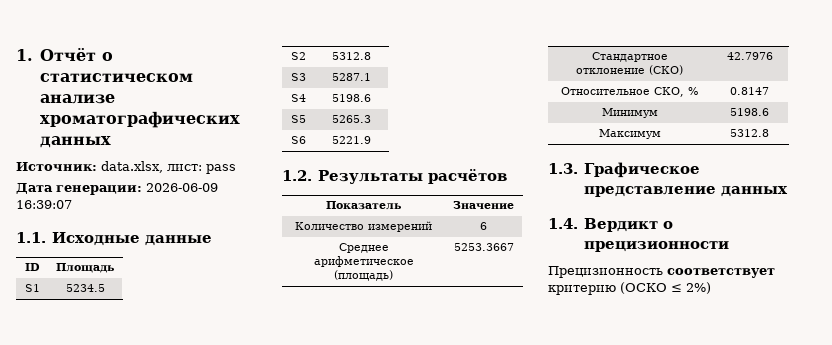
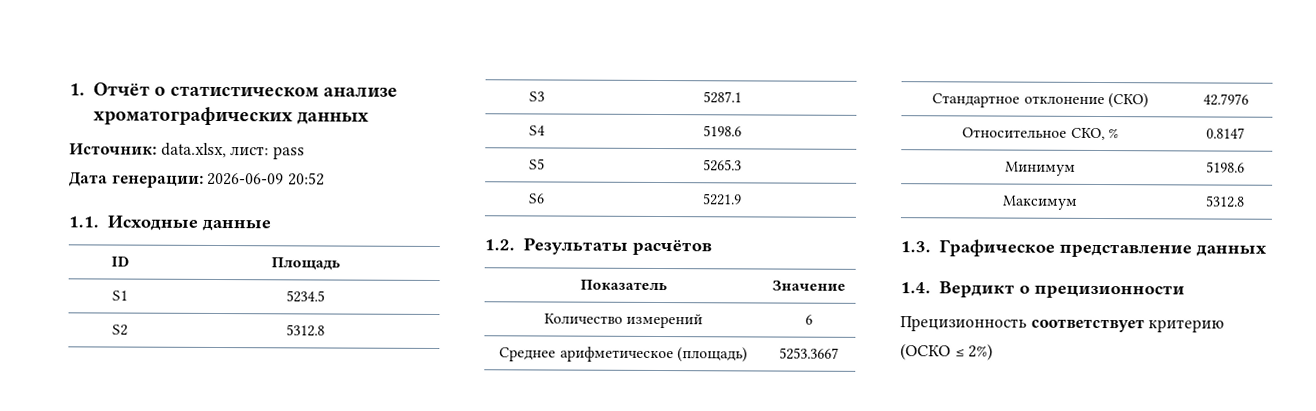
[16,200,72,209] 16:39:07 -> [287,172,325,186] 20:52

